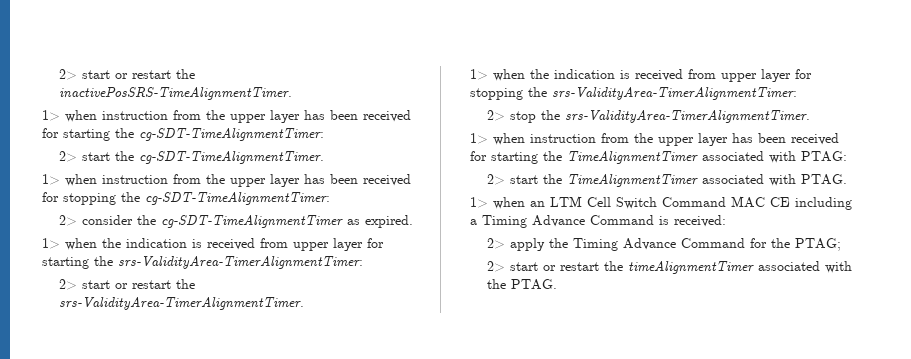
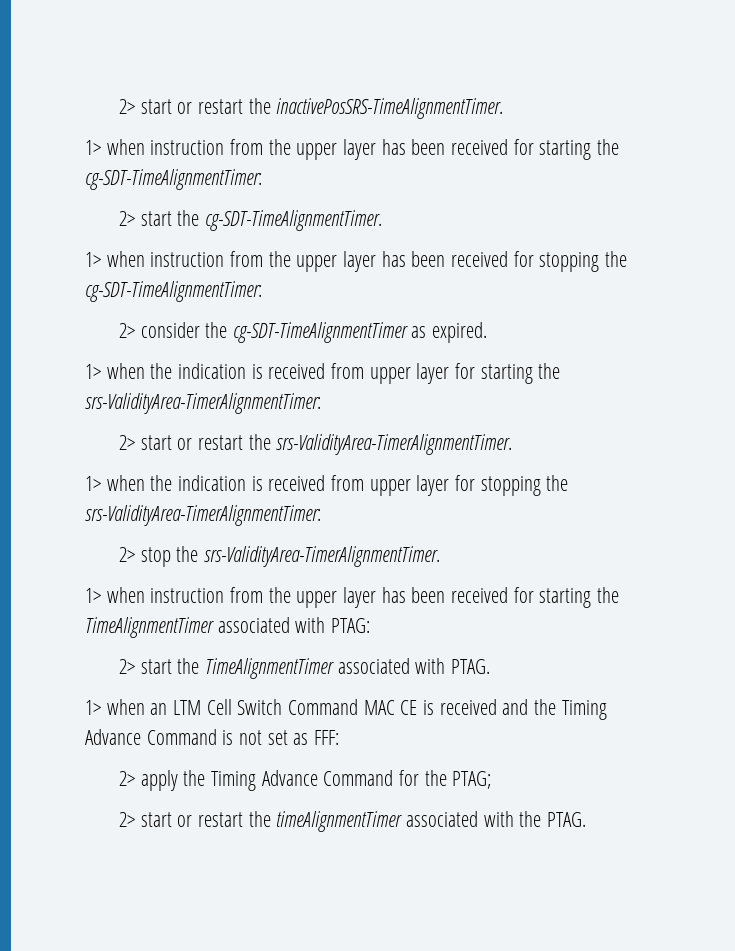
[795,197,853,210] [470,215,727,228] including a Timing Advance Command is received: -> [422,699,607,720] [84,729,339,745] is received and the Timing Advance Command is not set as FFF:

